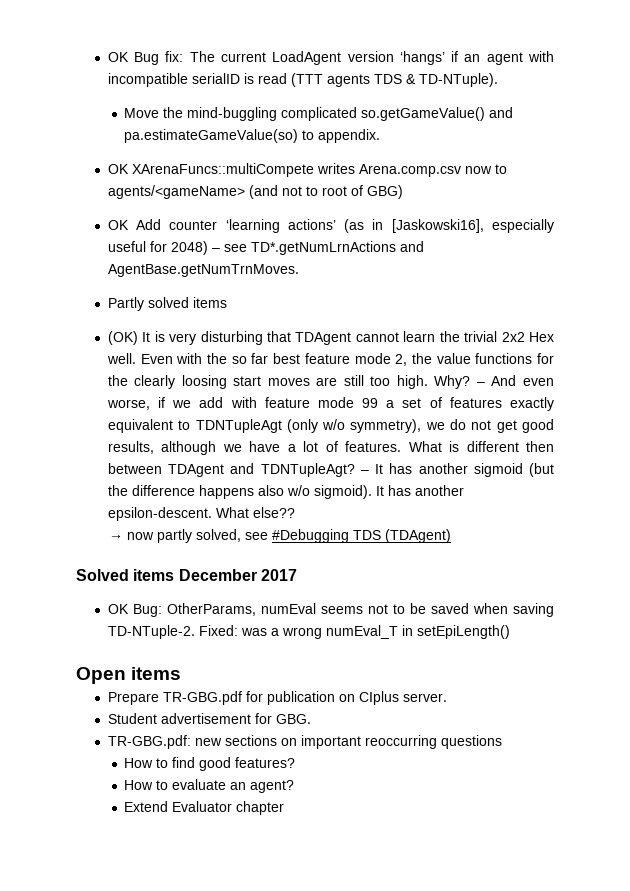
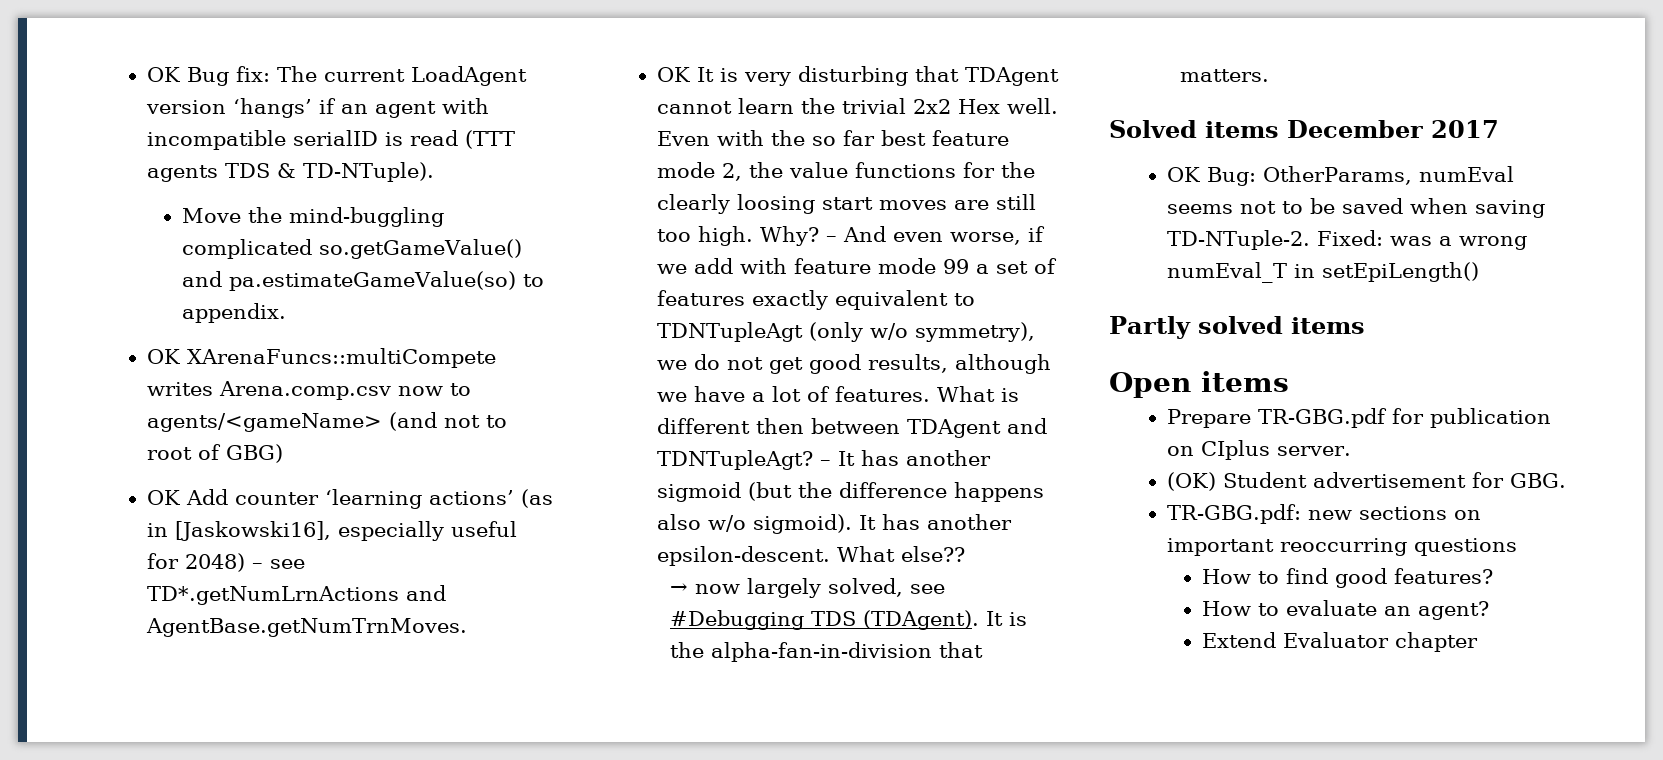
[107,297,227,311] [107,331,138,345] Partly solved items // (OK) -> [657,67,691,82] OK
[156,529,192,543] partly -> [746,578,821,598] largely
[384,529,451,543] (TDAgent) -> [862,610,1027,630] [669,642,983,662] [1179,69,1269,82] (TDAgent). It is the alpha-fan-in-division that matters.
(510, 632) none -> [1109,316,1365,339] // Partly solved items
(447, 697) none -> [1167,472,1217,491] (OK)

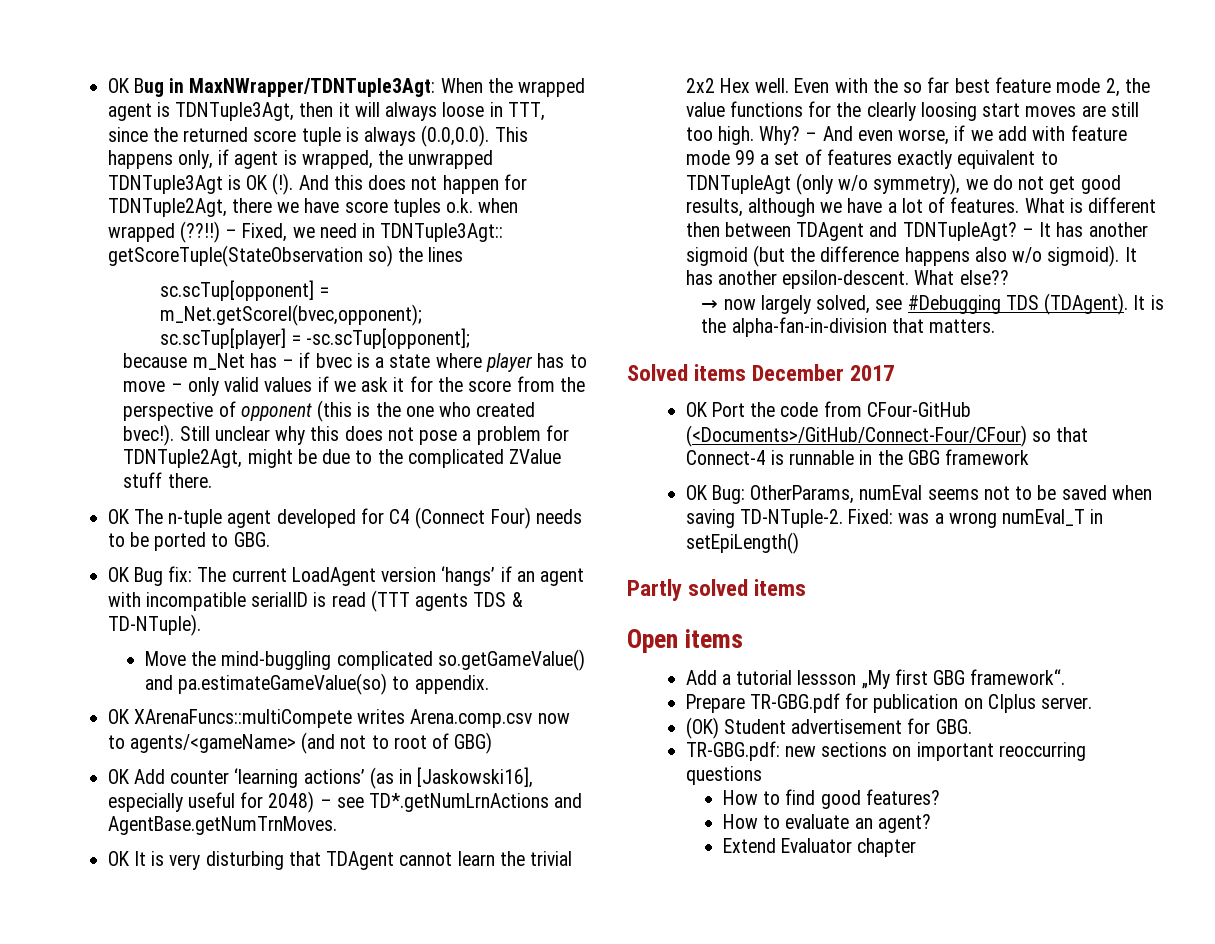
[147,67,230,86] OK Bug -> [107,78,586,97] [107,102,545,121] [107,125,528,147] [107,149,494,169] [107,173,527,195] [107,198,519,217] [107,221,504,243] [107,245,464,267] [160,280,329,301] [160,304,423,326] [160,328,470,349] [123,352,587,372] [123,376,585,396] [123,400,536,422] [123,424,569,446] [123,449,562,468] [123,472,212,488] [107,507,582,529] [107,532,270,551] [107,567,163,586] OK Bug in MaxNWrapper/TDNTuple3Agt: When the wrapped agent is TDNTuple3Agt, then it will always loose in TTT, since the returned score tuple is always (0.0,0.0). This happens only, if agent is wrapped, the unwrapped TDNTuple3Agt is OK (!). And this does not happen for TDNTuple2Agt, there we have score tuples o.k. when wrapped (??!!) – Fixed, we need in TDNTuple3Agt:: getScoreTuple(StateObservation so) the lines // sc.scTup[opponent] = m_Net.getScoreI(bvec,opponent); // sc.scTup[player] = -sc.scTup[opponent]; // because m_Net has – if bvec is a state where player has to move – only valid values if we ask it for the score from the perspective of opponent (this is the one who created bvec!). Still unclear why this does not pose a problem for TDNTuple2Agt, might be due to the complicated ZValue stuff there. // OK The n-tuple agent developed for C4 (Connect Four) needs to be ported to GBG. // OK Bug
(1499, 129) none -> [685,401,971,417] [685,425,1089,447] [685,449,1030,465] // OK Port the code from CFour-GitHub (<Documents>/GitHub/Connect-Four/CFour) so that Connect-4 is runnable in the GBG framework
(1289, 381) none -> [685,669,1066,689] // Add a tutorial lessson „My first GBG framework“.

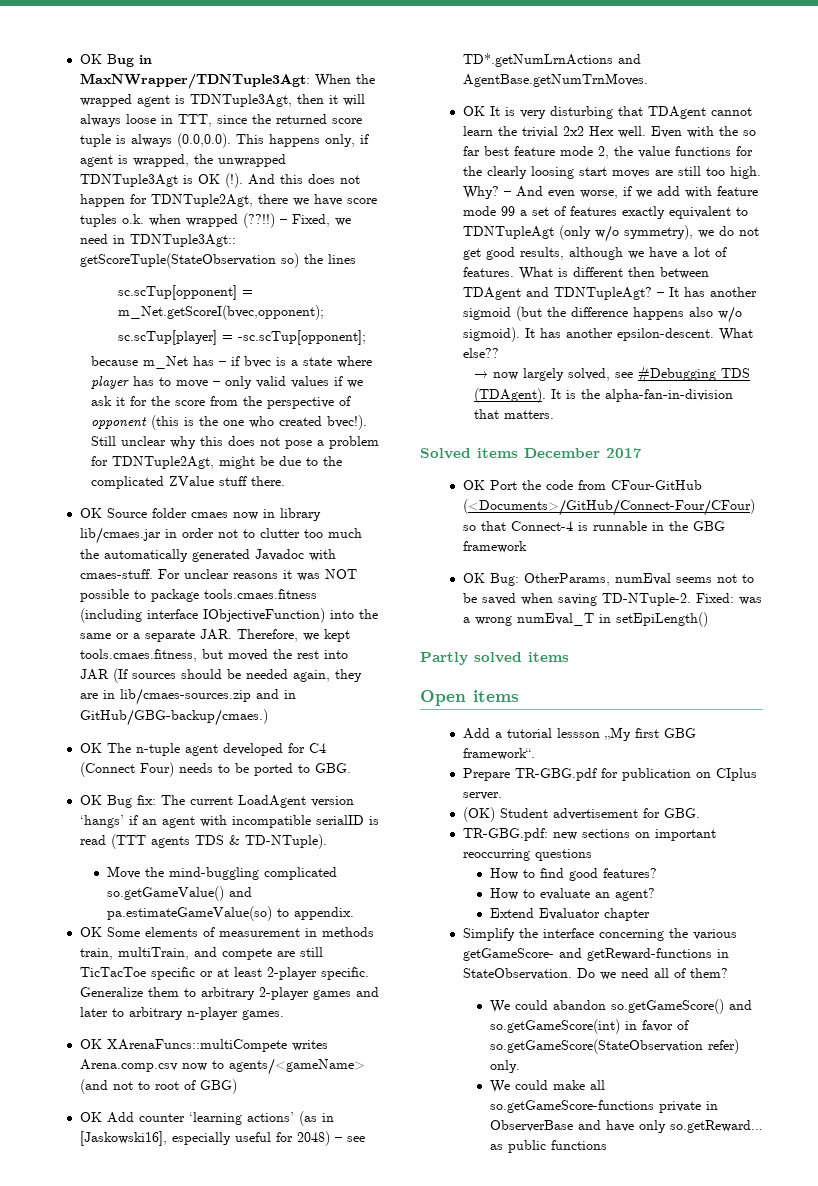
(212, 480) none -> [79,508,321,521] [79,527,362,544] [79,549,336,562] [79,569,357,581] [79,589,317,602] [79,608,378,623] [79,629,350,642] [79,649,348,662] [79,668,362,683] [79,688,296,705] [79,709,268,726] // OK Source folder cmaes now in library lib/cmaes.jar in order not to clutter too much the automatically generated Javadoc with cmaes-stuff. For unclear reasons it was NOT possible to package tools.cmaes.fitness (including interface IObjectiveFunction) into the same or a separate JAR. Therefore, we kept tools.cmaes.fitness, but moved the rest into JAR (If sources should be needed again, they are in lib/cmaes-sources.zip and in GitHub/GBG-backup/cmaes.)
(489, 684) none -> [79,927,374,937] [79,947,323,960] [79,967,369,980] [79,987,379,1000] [79,1007,284,1020] // OK Some elements of measurement in methods train, multiTrain, and compete are still TicTacToe specific or at least 2-player specific. Generalize them to arbitrary 2-player games and later to arbitrary n-player games.
(917, 847) none -> [462,928,737,941] [462,948,729,961] [462,968,728,980] [489,999,752,1014] [489,1019,689,1034] [489,1039,739,1054] [489,1060,520,1073] [489,1080,605,1093] [489,1100,718,1113] [489,1120,763,1133] [489,1140,607,1153] // Simplify the interface concerning the various getGameScore- and getReward-functions in StateObservation. Do we need all of them? // We could abandon so.getGameScore() and so.getGameScore(int) in favor of so.getGameScore(StateObservation refer) only. // We could make all so.getGameScore-functions private in ObserverBase and have only so.getReward… as public functions

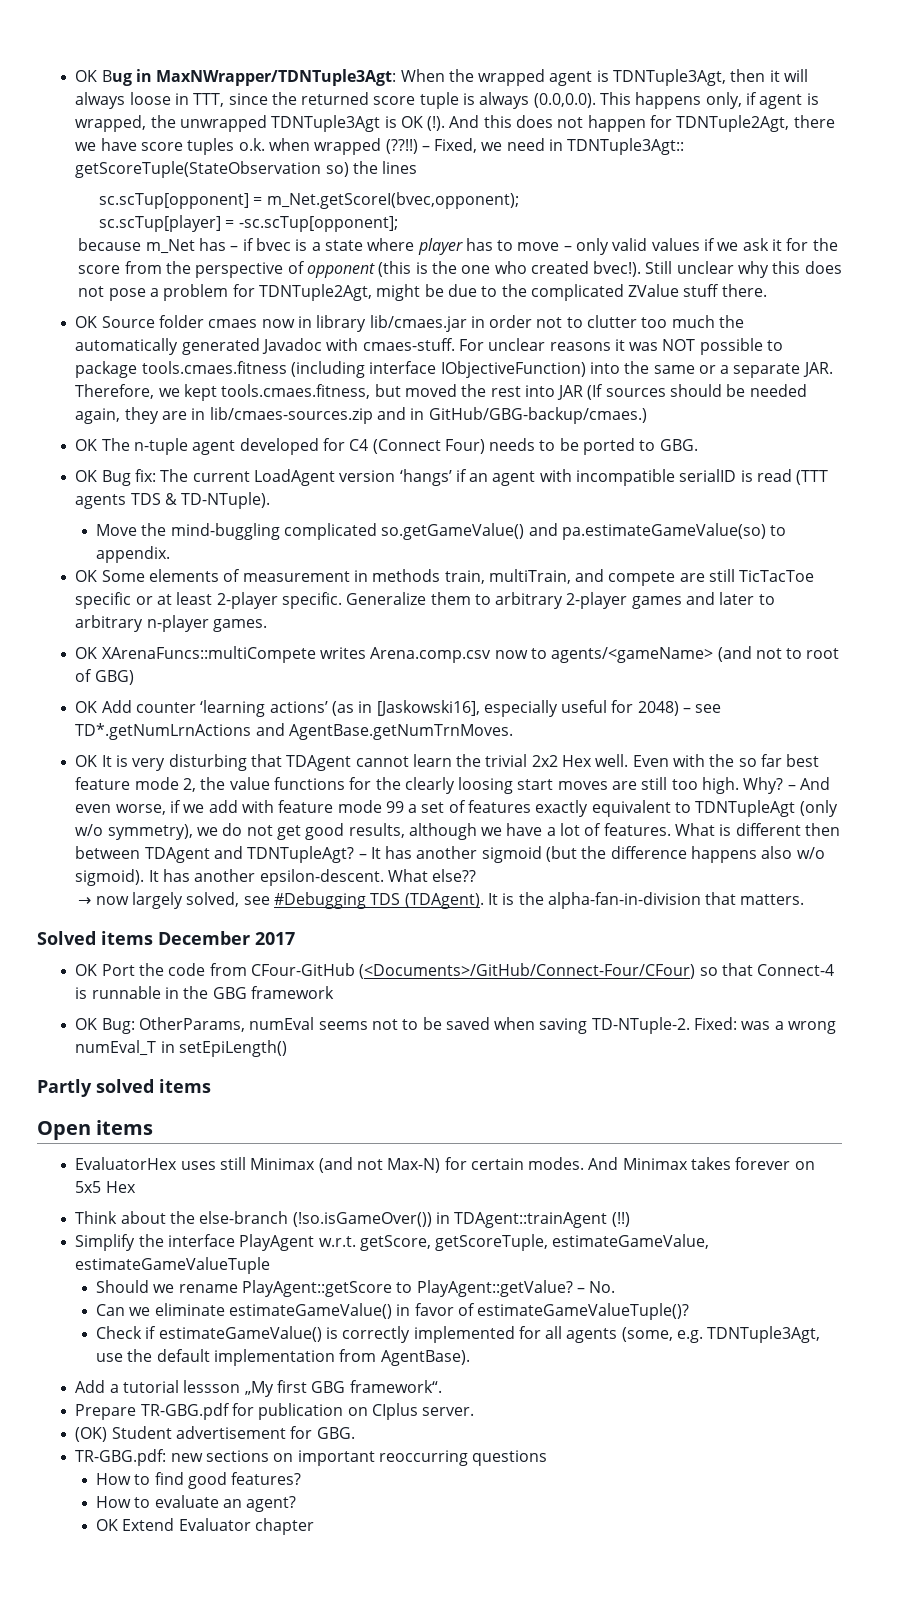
(519, 696) none -> [75,1157,815,1173] [75,1181,136,1193] [75,1211,630,1228] [75,1234,710,1251] [75,1257,271,1274] [95,1280,616,1297] [95,1303,690,1320] [95,1326,821,1343] [95,1349,470,1366] // EvaluatorHex uses still Minimax (and not Max-N) for certain modes. And Minimax takes forever on 5x5 Hex // Think about the else-branch (!so.isGameOver()) in TDAgent::trainAgent (!!) // Simplify the interface PlayAgent w.r.t. getScore, getScoreTuple, estimateGameValue, estimateGameValueTuple // Should we rename PlayAgent::getScore to PlayAgent::getValue? – No. // Can we eliminate estimateGameValue() in favor of estimateGameValueTuple()? // Check if estimateGameValue() is correctly implemented for all agents (some, e.g. TDNTuple3Agt, use the default implementation from AgentBase).
(655, 894) none -> [95,1519,118,1531] OK
[462,928,737,941] [462,948,729,961] [462,968,728,980] [489,999,752,1014] [489,1019,689,1034] [489,1039,739,1054] [489,1060,520,1073] [489,1080,605,1093] [489,1100,718,1113] [489,1120,763,1133] [489,1140,607,1153] // Simplify the interface concerning the various getGameScore- and getReward-functions in StateObservation. Do we need all of them? // We could abandon so.getGameScore() and so.getGameScore(int) in favor of so.getGameScore(StateObservation refer) only. // We could make all so.getGameScore-functions private in ObserverBase and have only so.getReward… as public functions -> (314, 1526) none

